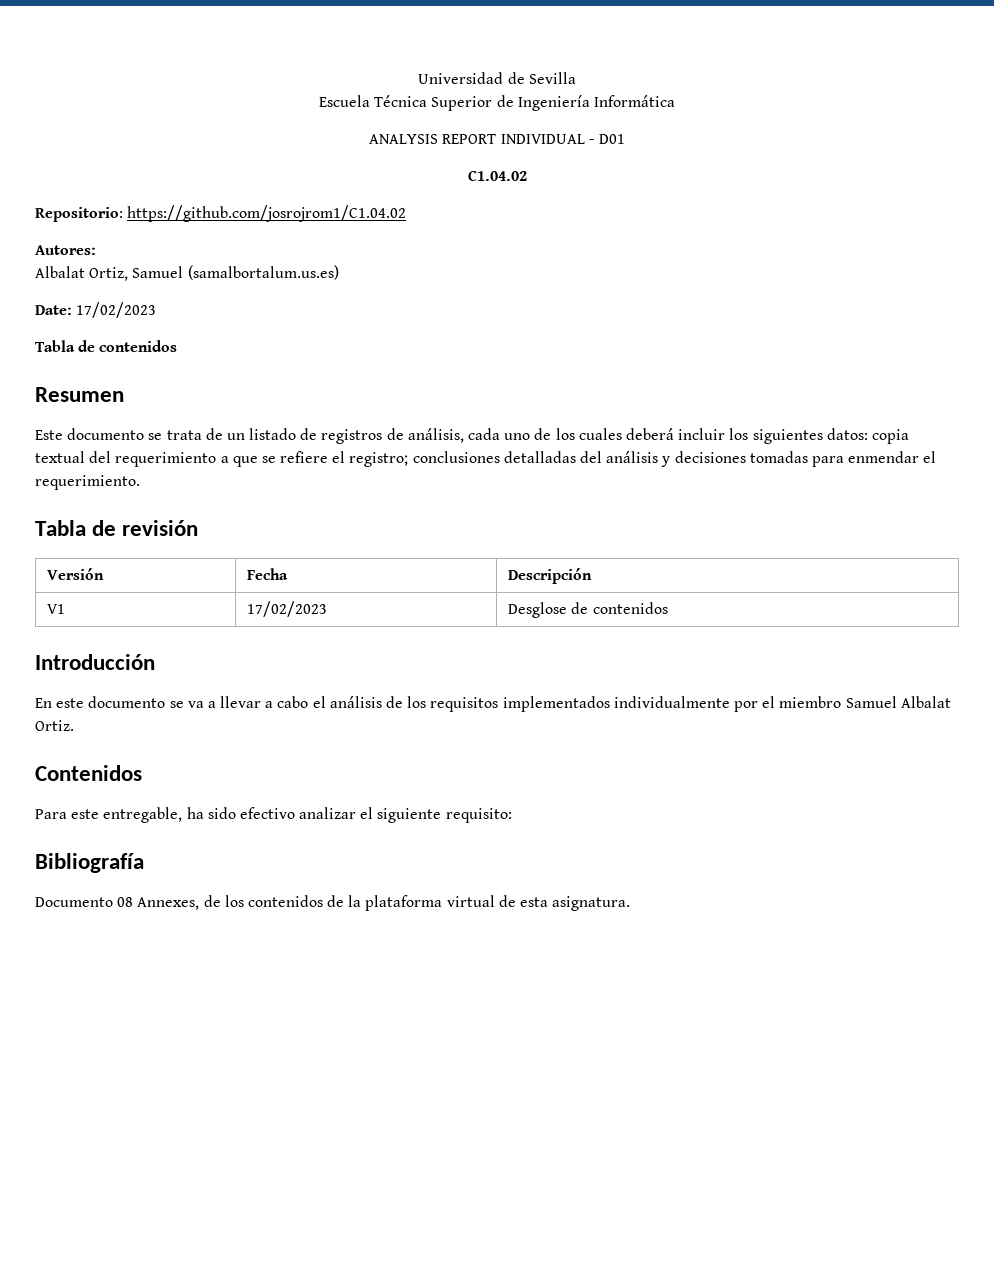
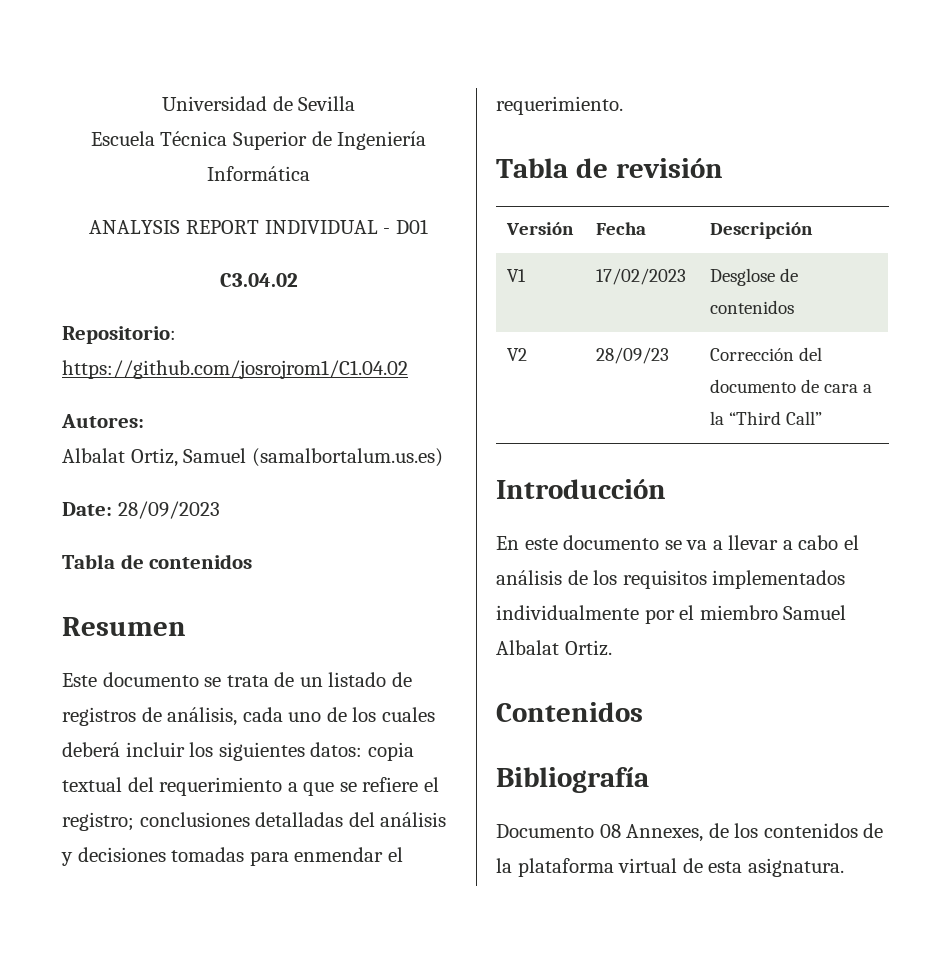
[467,170,527,181] C1.04.02 -> [219,273,298,287] C3.04.02
[76,302,157,318] 17/02/2023 -> [117,501,220,519] 28/09/2023
(668, 608) none -> [507,348,528,361] [596,347,670,364] [710,347,823,361] [710,379,873,393] [710,411,823,425] // V2 | 28/09/23 | Corrección del documento de cara a la “Third Call”
[35,807,512,823] // Para este entregable, ha sido efectivo analizar el siguiente requisito: -> (643, 712) none

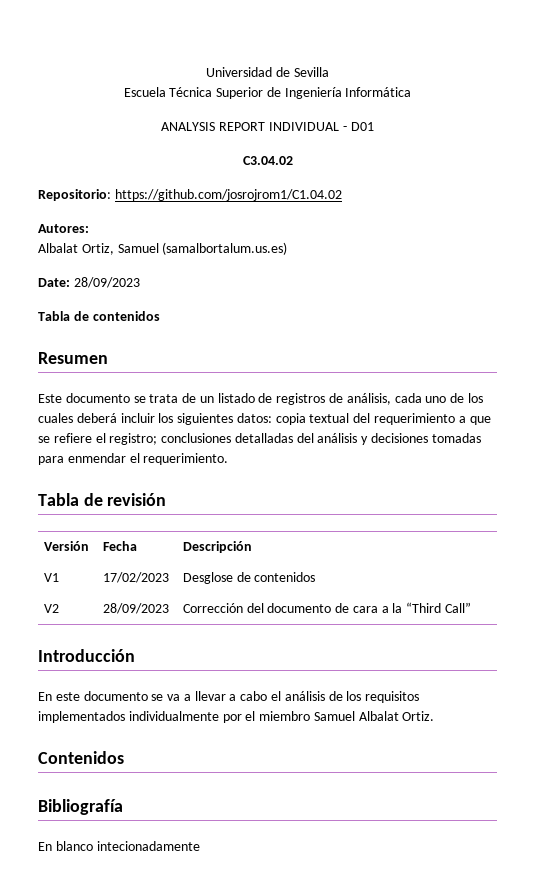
[596,347,670,364] 28/09/23 -> [102,603,169,614] 28/09/2023
[496,823,884,842] [496,858,844,877] Documento 08 Annexes, de los contenidos de la plataforma virtual de esta asignatura. -> [38,841,200,851] En blanco intecionadamente

